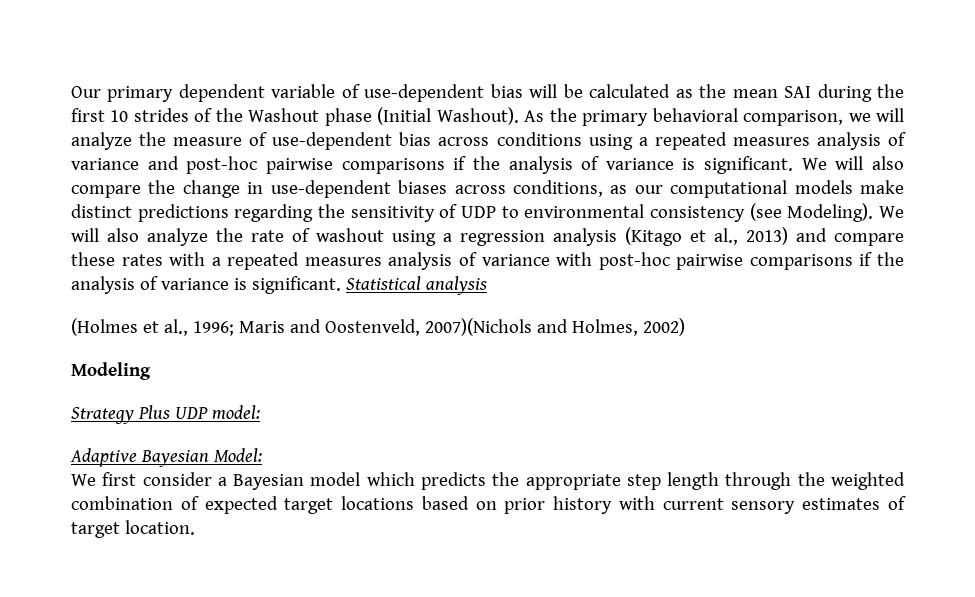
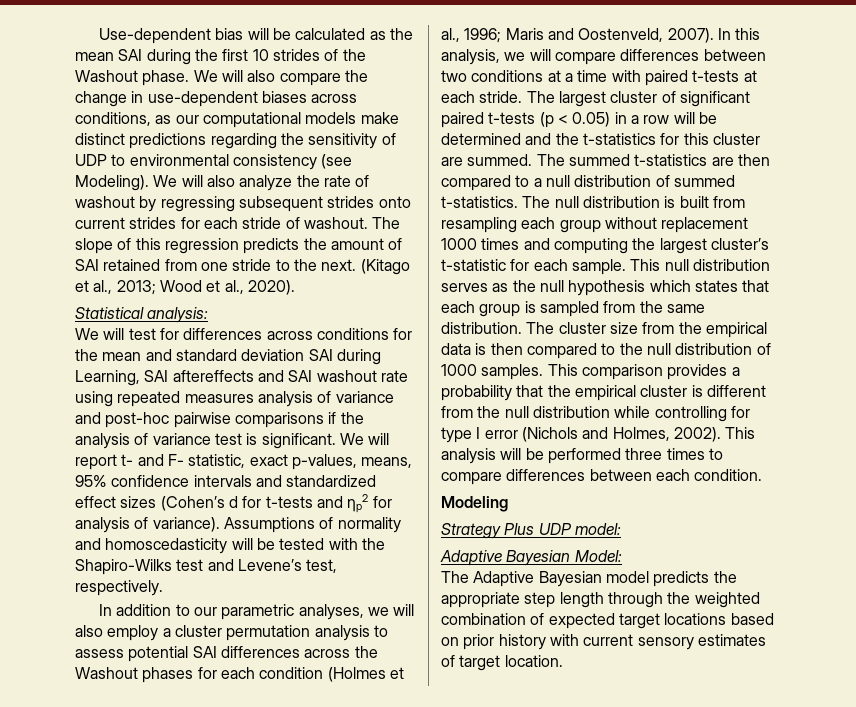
[71,84,485,102] Our primary dependent variable of use-dependent -> [99,28,212,44] Use-dependent
[324,107,904,126] [71,132,907,150] [71,156,794,174] phase (Initial Washout). As the primary behavioral comparison, we will analyze the measure of use-dependent bias across conditions using a repeated measures analysis of variance and post-hoc pairwise comparisons if the analysis of variance is significant. -> [142,70,190,86] phase.
[392,227,904,246] [71,252,904,270] [71,276,487,295] using a regression analysis (Kitago et al., 2013) and compare these rates with a repeated measures analysis of variance with post-hoc pairwise comparisons if the analysis of variance is significant. Statistical analysis // -> [139,196,411,212] [75,217,401,229] [75,238,403,254] [75,259,410,275] [75,280,295,295] [75,307,209,323] [75,328,413,340] [75,349,381,365] [75,370,408,386] [75,391,394,407] [75,412,364,428] [75,433,390,449] [75,454,413,470] [75,475,377,487] [75,494,392,513] [75,517,401,533] [75,538,385,554] [75,559,338,575] [75,580,163,596] [99,604,415,620] [75,625,388,641] [75,646,378,662] [75,667,324,683] by regressing subsequent strides onto current strides for each stride of washout. The slope of this regression predicts the amount of SAI retained from one stride to the next. (Kitago et al., 2013; Wood et al., 2020). // Statistical analysis: // We will test for differences across conditions for the mean and standard deviation SAI during Learning, SAI aftereffects and SAI washout rate using repeated measures analysis of variance and post-hoc pairwise comparisons if the analysis of variance test is significant. We will report t- and F- statistic, exact p-values, means, 95% confidence intervals and standardized effect sizes (Cohen’s d for t-tests and ƞp2 for analysis of variance). Assumptions of normality and homoscedasticity will be tested with the Shapiro-Wilks test and Levene’s test, respectively. // In addition to our parametric analyses, we will also employ a cluster permutation analysis to assess potential SAI differences across the Washout phases for each condition
[424,318,685,336] 2007)(Nichols and Holmes, 2002) -> [667,28,761,43] [441,49,766,65] [441,70,757,86] [441,91,750,107] [441,112,717,128] [441,133,760,145] [441,154,770,166] [441,175,735,191] [441,196,745,208] [441,217,749,233] [441,238,769,254] [441,259,770,275] [441,280,770,296] [441,301,705,317] [441,322,767,338] [441,343,771,359] [441,364,740,380] [441,385,766,401] [441,406,750,422] [441,427,756,443] [441,448,723,464] [441,469,763,485] 2007). In this analysis, we will compare differences between two conditions at a time with paired t-tests at each stride. The largest cluster of significant paired t-tests (p < 0.05) in a row will be determined and the t-statistics for this cluster are summed. The summed t-statistics are then compared to a null distribution of summed t-statistics. The null distribution is built from resampling each group without replacement 1000 times and computing the largest cluster’s t-statistic for each sample. This null distribution serves as the null hypothesis which states that each group is sampled from the same distribution. The cluster size from the empirical data is then compared to the null distribution of 1000 samples. This comparison provides a probability that the empirical cluster is different from the null distribution while controlling for type I error (Nichols and Holmes, 2002). This analysis will be performed three times to compare differences between each condition.
[71,472,227,486] We first consider a -> [441,571,535,587] The Adaptive
[366,472,415,486] which -> (649, 577) none

